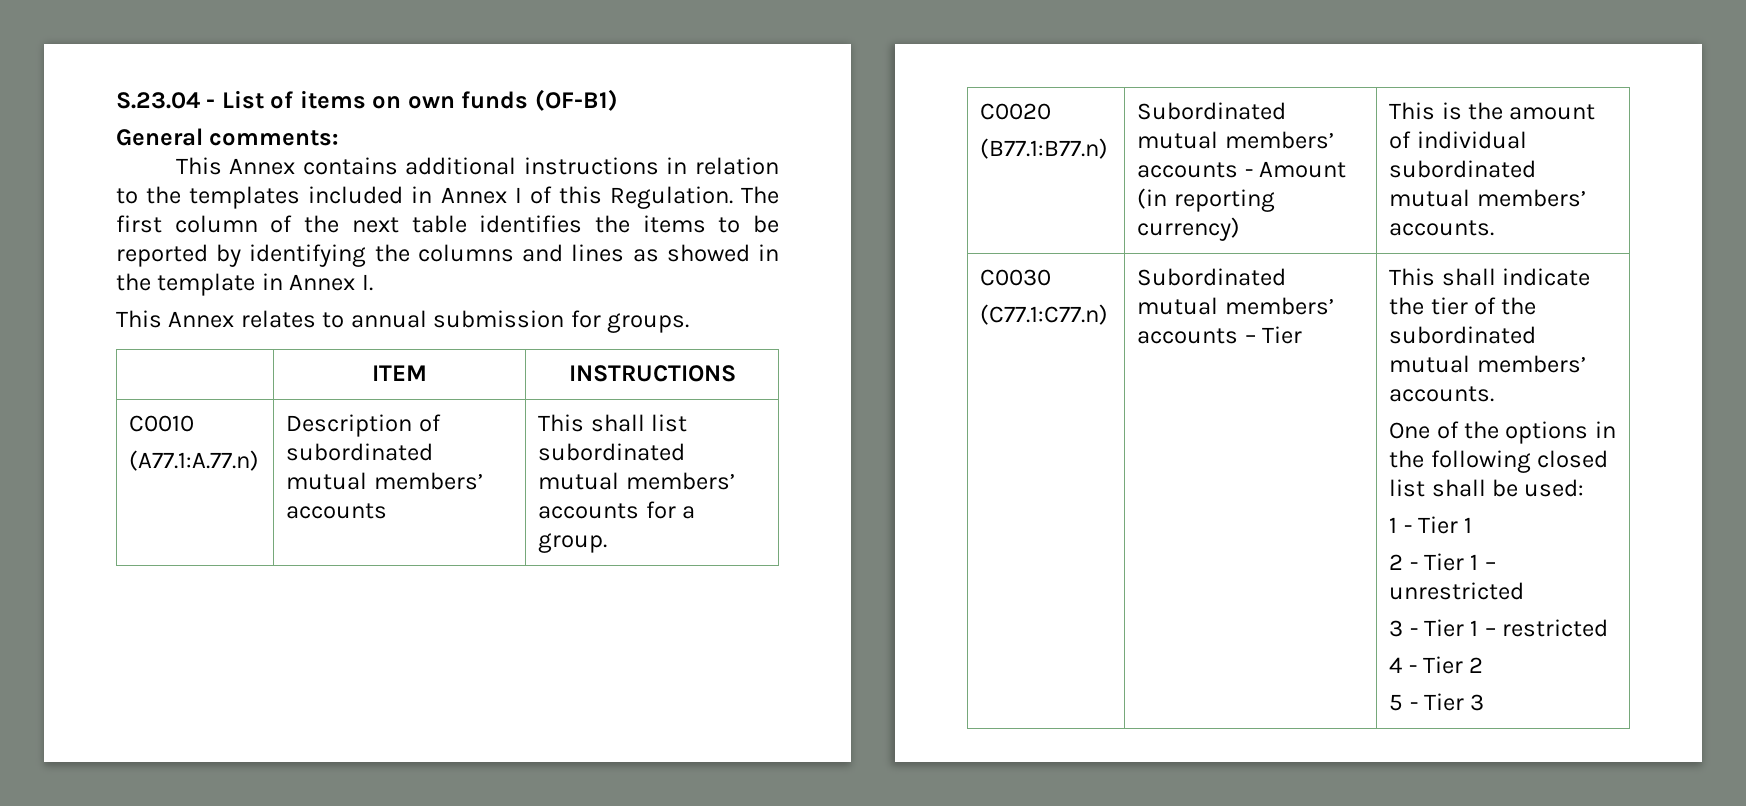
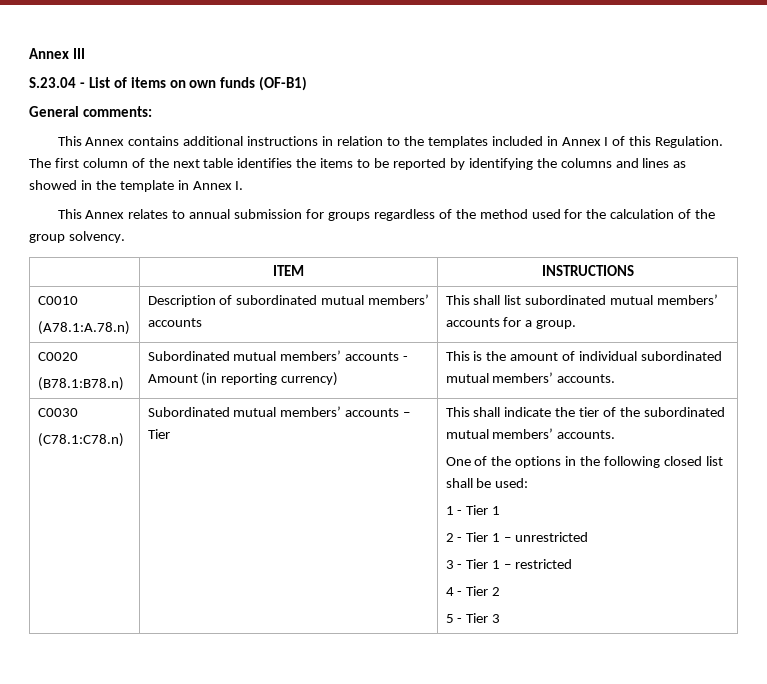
(116, 100) none -> [29,48,85,59] Annex III //
[607,313,690,333] groups. -> [327,209,716,221] [29,231,125,243] groups regardless of the method used for the calculation of the group solvency.
[129,450,260,471] (A77.1:A.77.n) -> [37,321,130,335] (A78.1:A.78.n)
[980,138,1109,159] (B77.1:B77.n) -> [37,377,124,391] (B78.1:B78.n)
[980,304,1109,325] (C77.1:C77.n) -> [37,433,124,447] (C78.1:C78.n)

